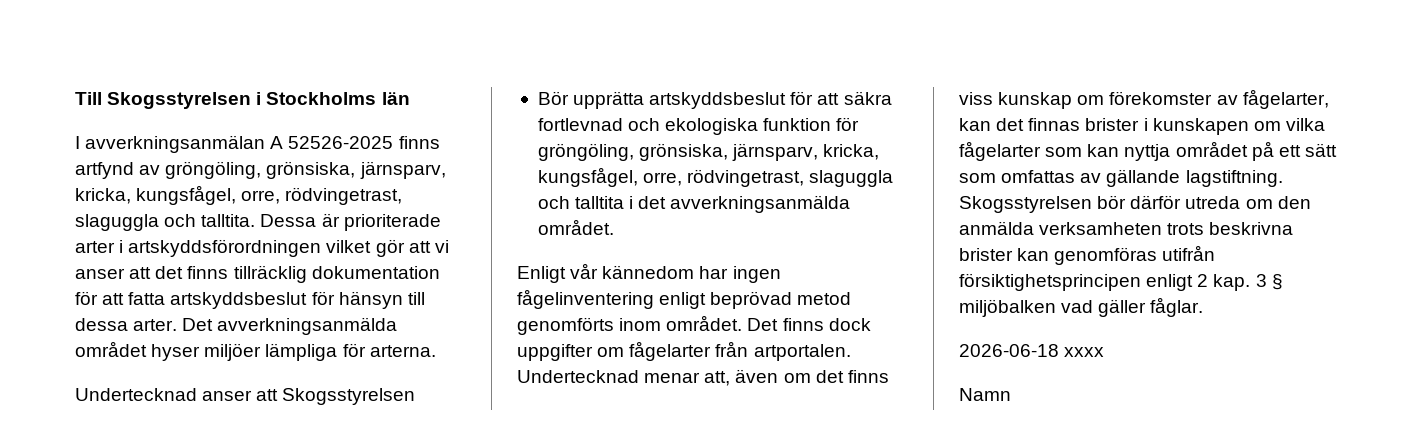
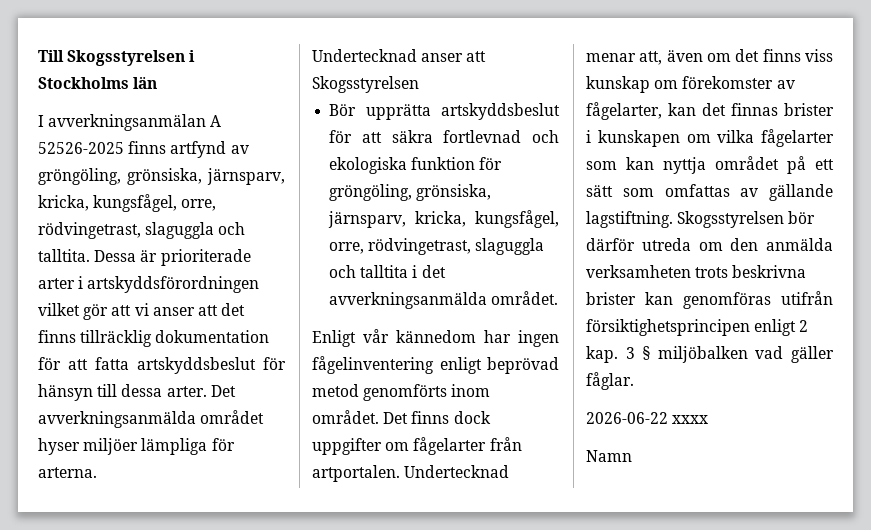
[959,344,1059,357] 2026-06-18 -> [586,412,668,424] 2026-06-22

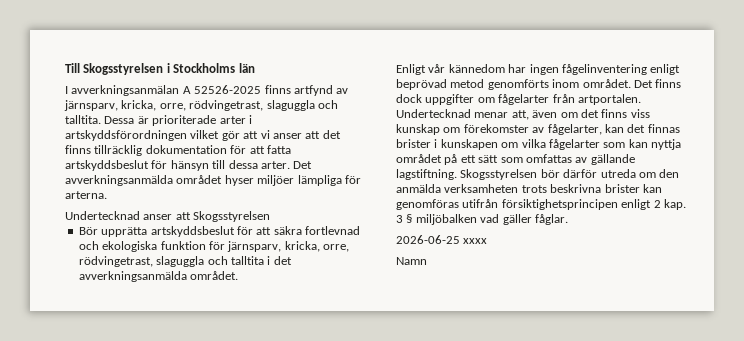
[38,168,285,185] [38,194,178,212] gröngöling, grönsiska, järnsparv, kricka, kungsfågel, -> [64,100,157,111] järnsparv, kricka,
[329,184,492,201] [328,210,559,228] gröngöling, grönsiska, järnsparv, kricka, kungsfågel, -> [227,241,320,252] järnsparv, kricka,
[586,412,668,424] 2026-06-22 -> [396,235,460,244] 2026-06-25

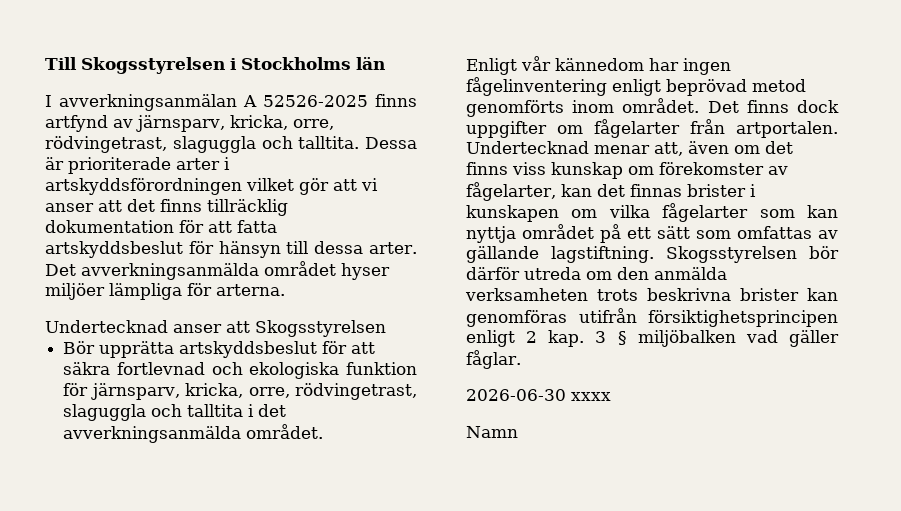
[396,235,460,244] 2026-06-25 -> [466,389,566,401] 2026-06-30

